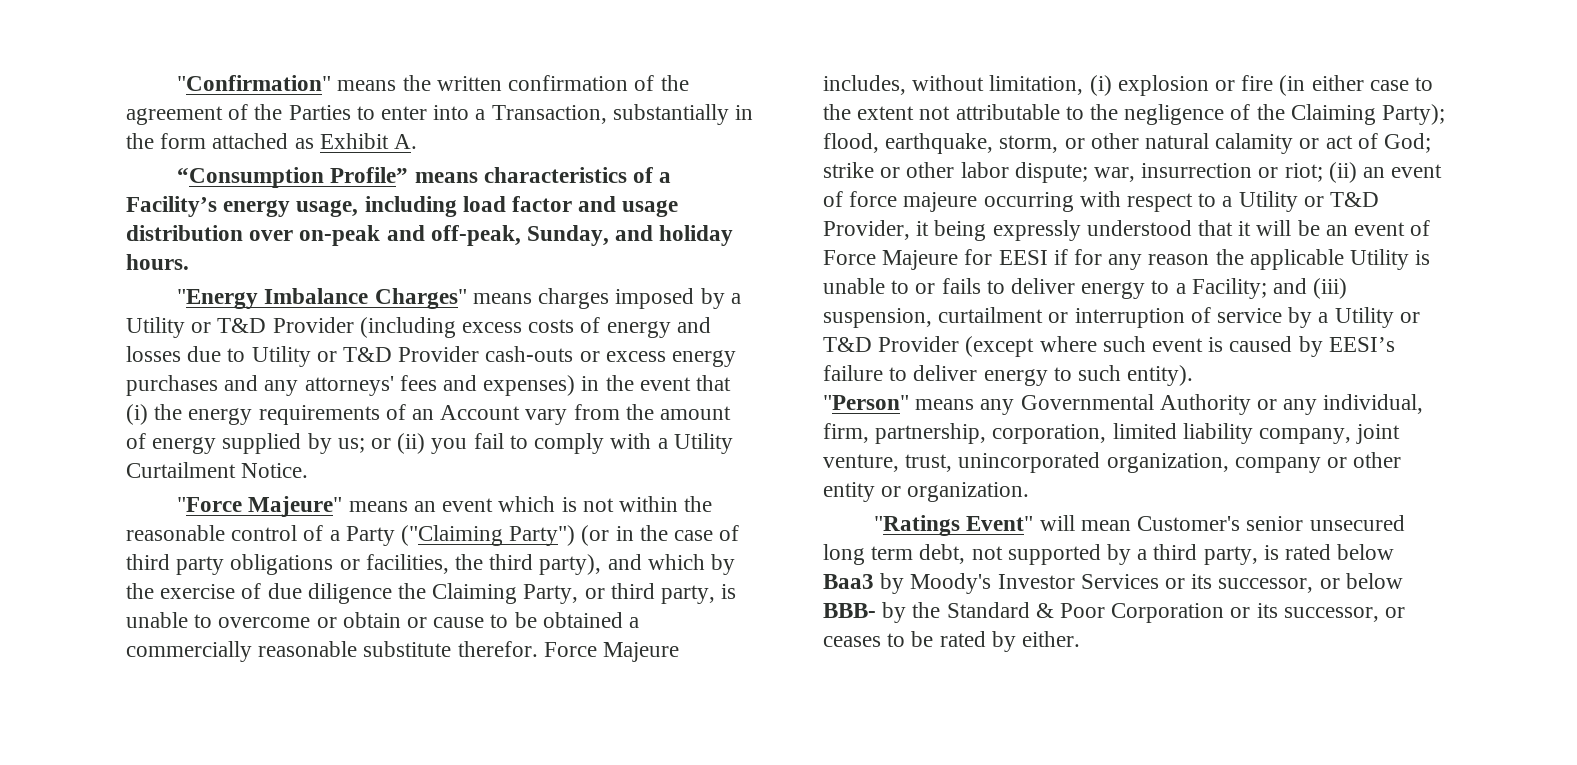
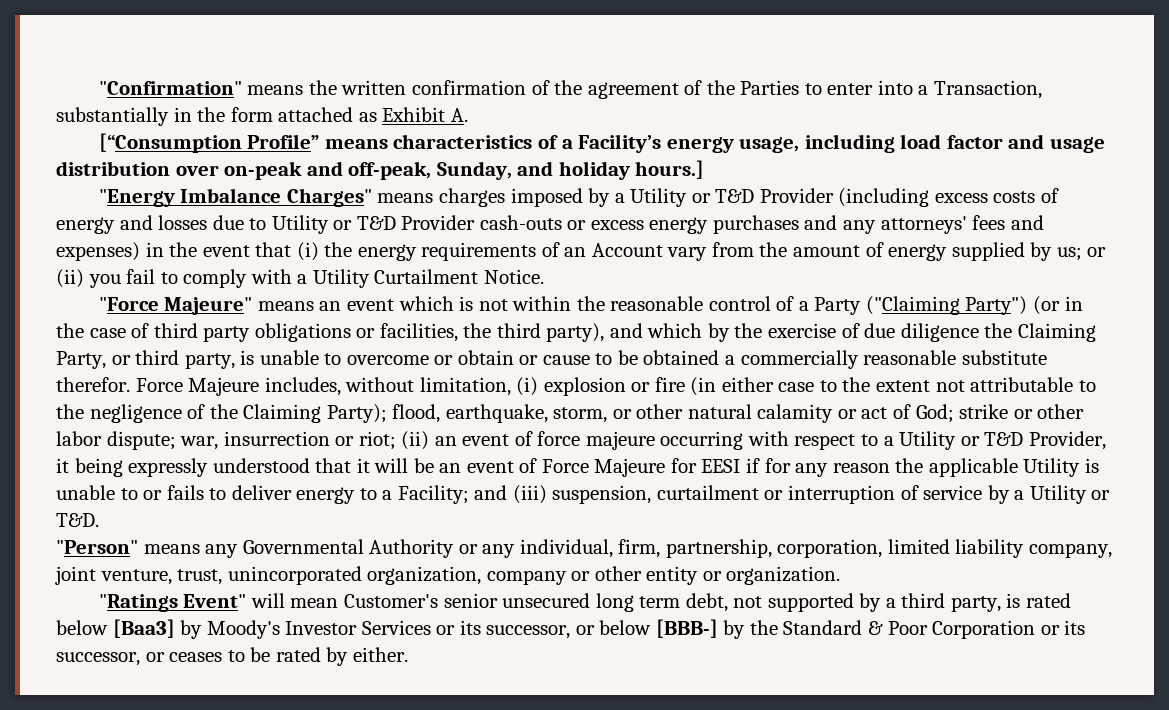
[177,167,325,188] “Consumption -> [98,133,242,153] [“Consumption
[126,254,189,270] hours. -> [635,160,705,179] hours.]
[823,336,1395,357] [823,365,1194,386] T&D Provider (except where such event is caused by EESI’s failure to deliver energy to such entity). -> [56,513,99,527] T&D.
[823,574,874,589] Baa3 -> [112,619,175,638] [Baa3]
[823,603,876,618] BBB- -> [655,619,718,638] [BBB-]

